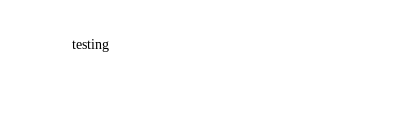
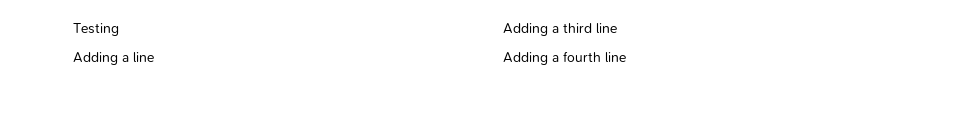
[72,39,109,52] testing -> [73,23,119,36] [73,52,154,65] [503,23,617,36] [503,51,626,65] Testing // Adding a line // Adding a third line // Adding a fourth line

